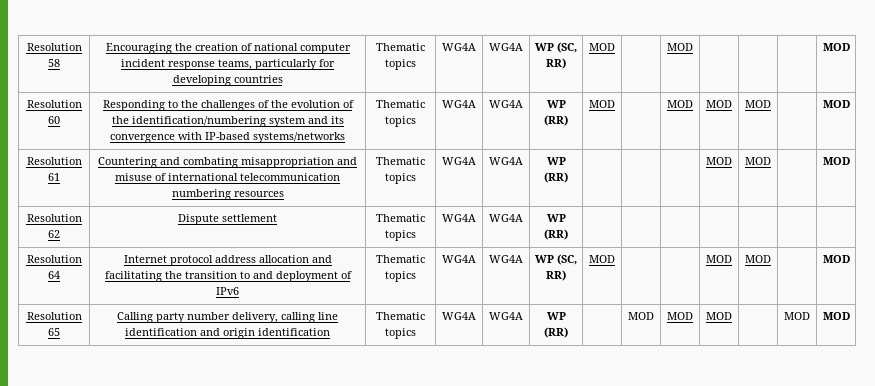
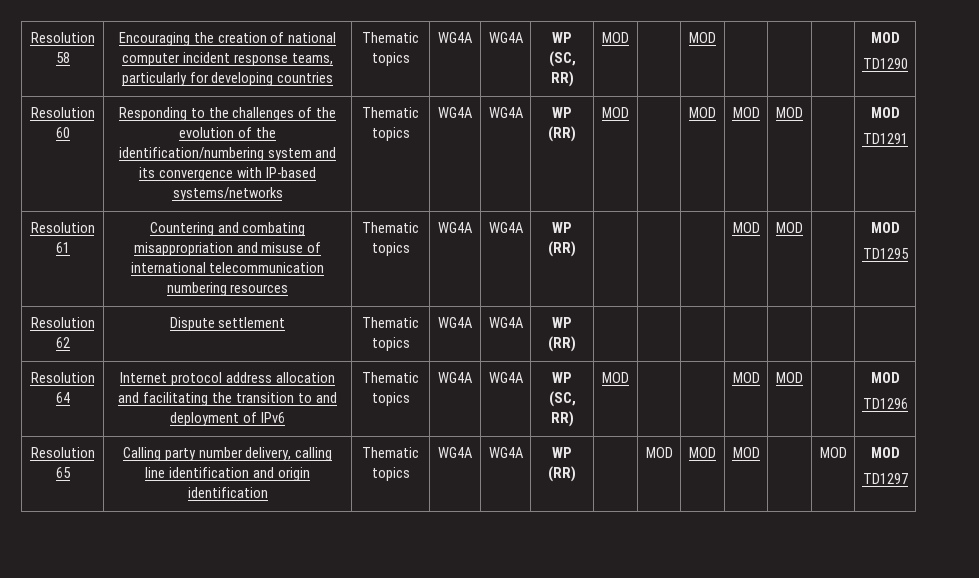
(850, 47) none -> [862,58,908,69] // TD1290
(850, 104) none -> [862,133,908,144] // TD1291
(850, 161) none -> [862,248,909,259] // TD1295
(850, 259) none -> [862,398,908,409] // TD1296
(850, 316) none -> [862,473,908,484] // TD1297

